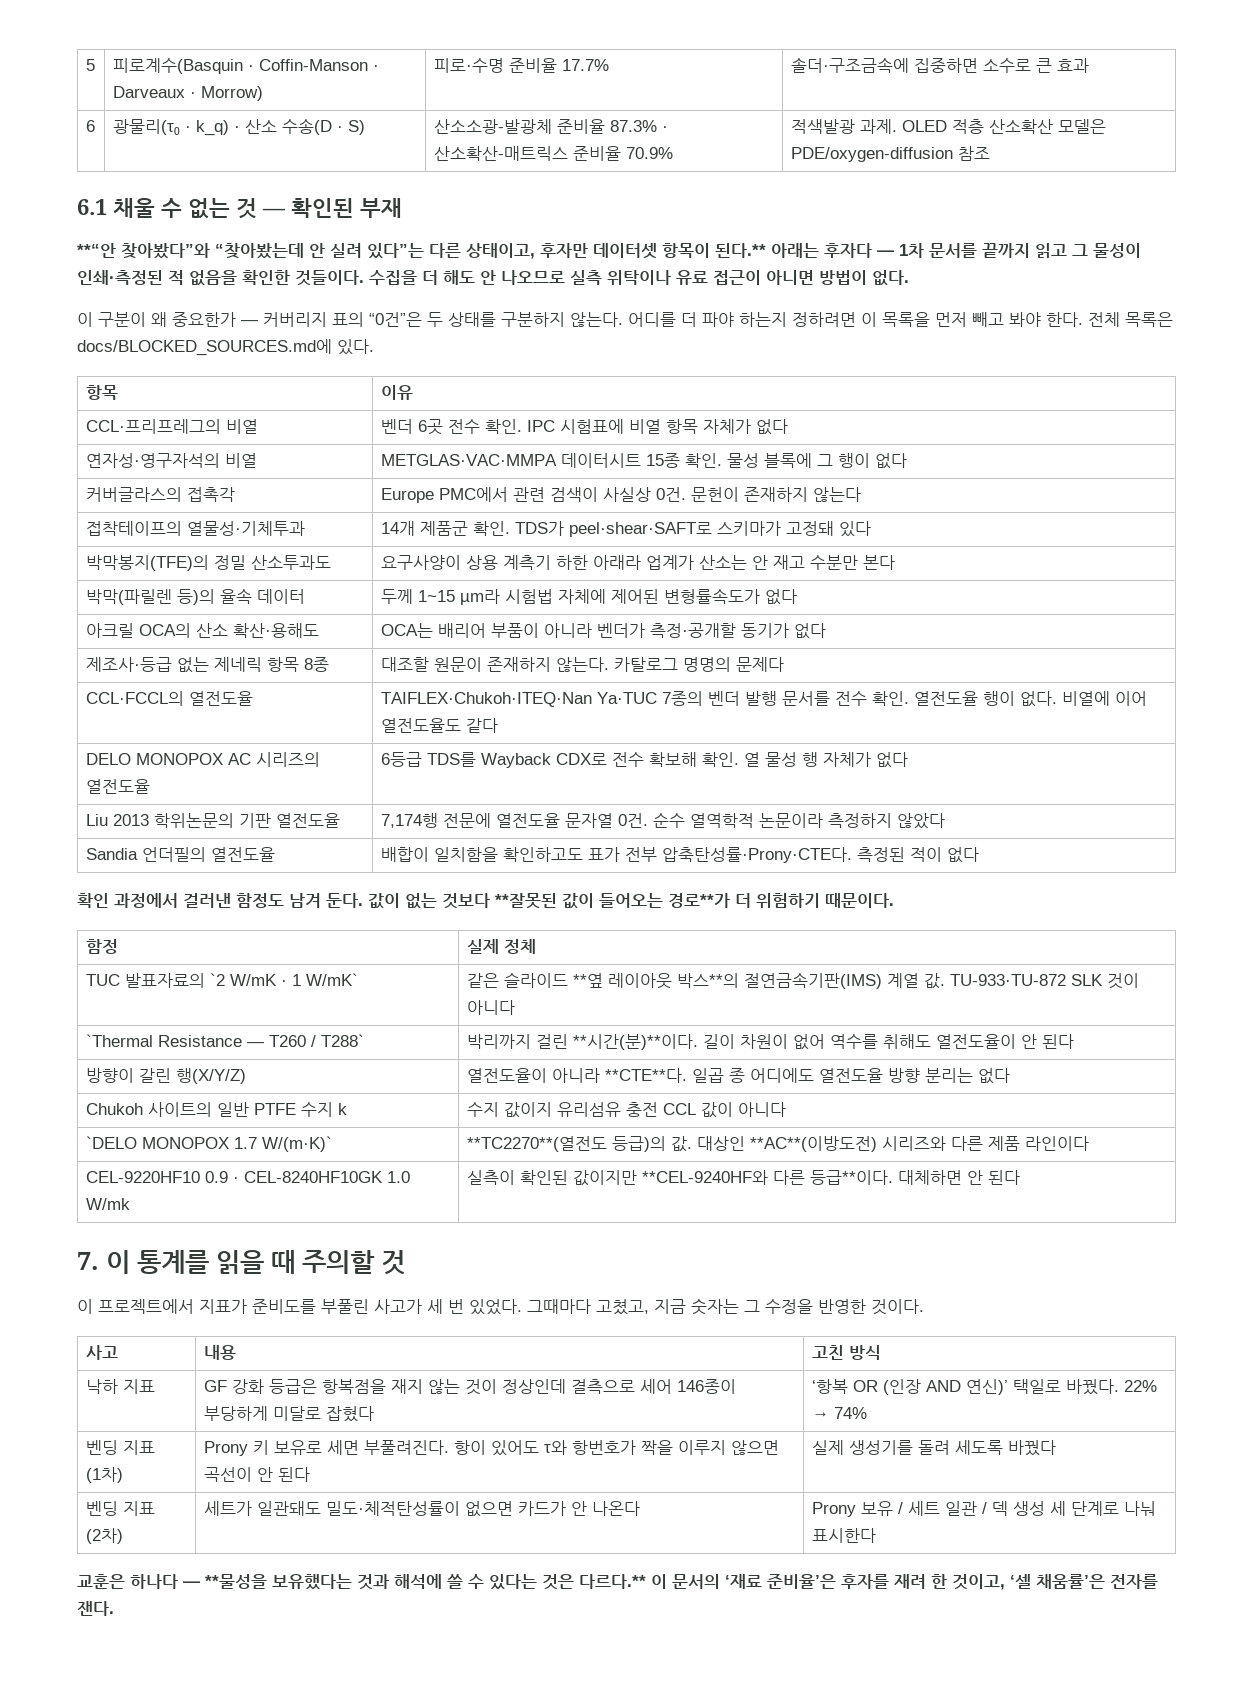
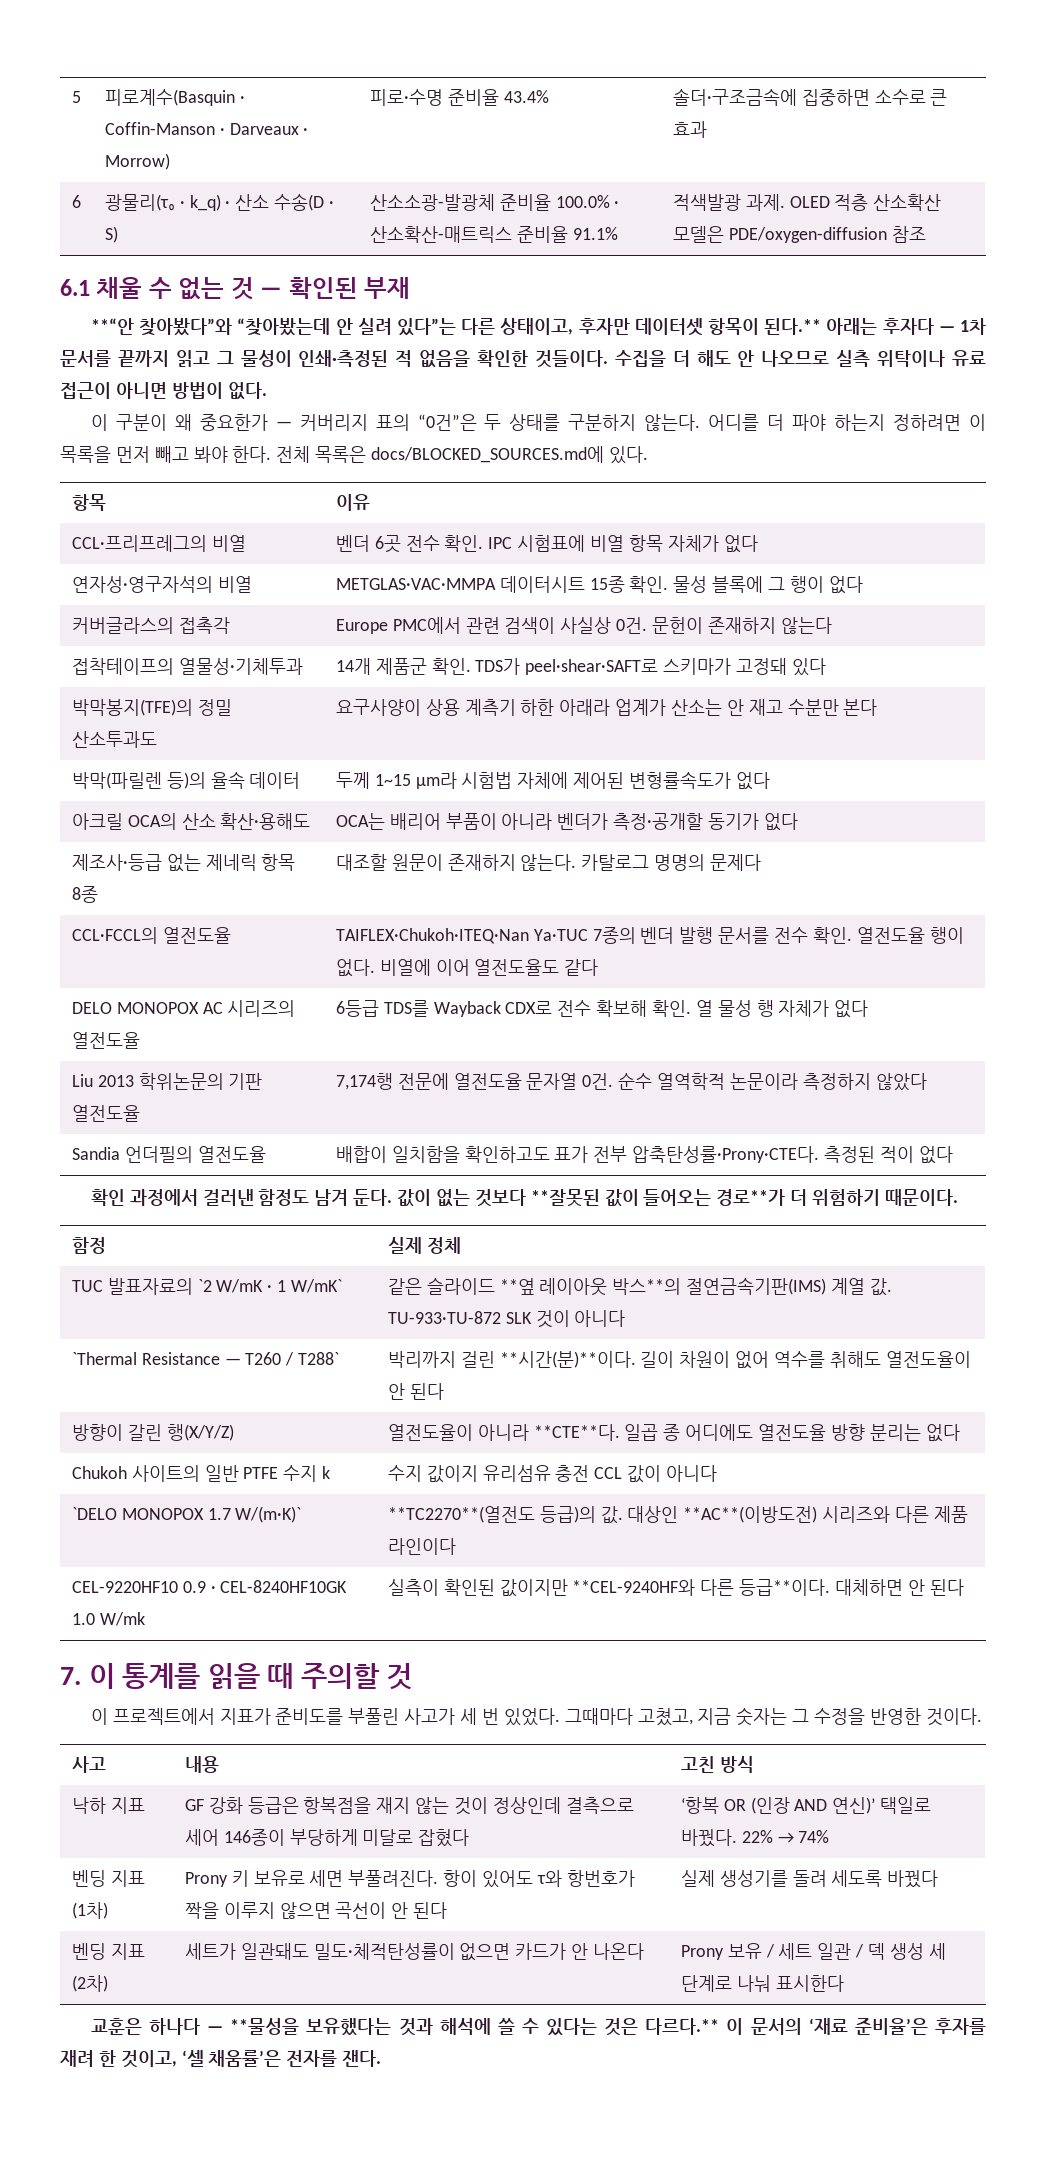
[561,59,609,71] 17.7% -> [503,90,549,103] 43.4%
[609,120,657,132] 87.3% -> [555,195,610,208] 100.0%
[625,147,673,159] 70.9% -> [572,227,618,240] 91.1%

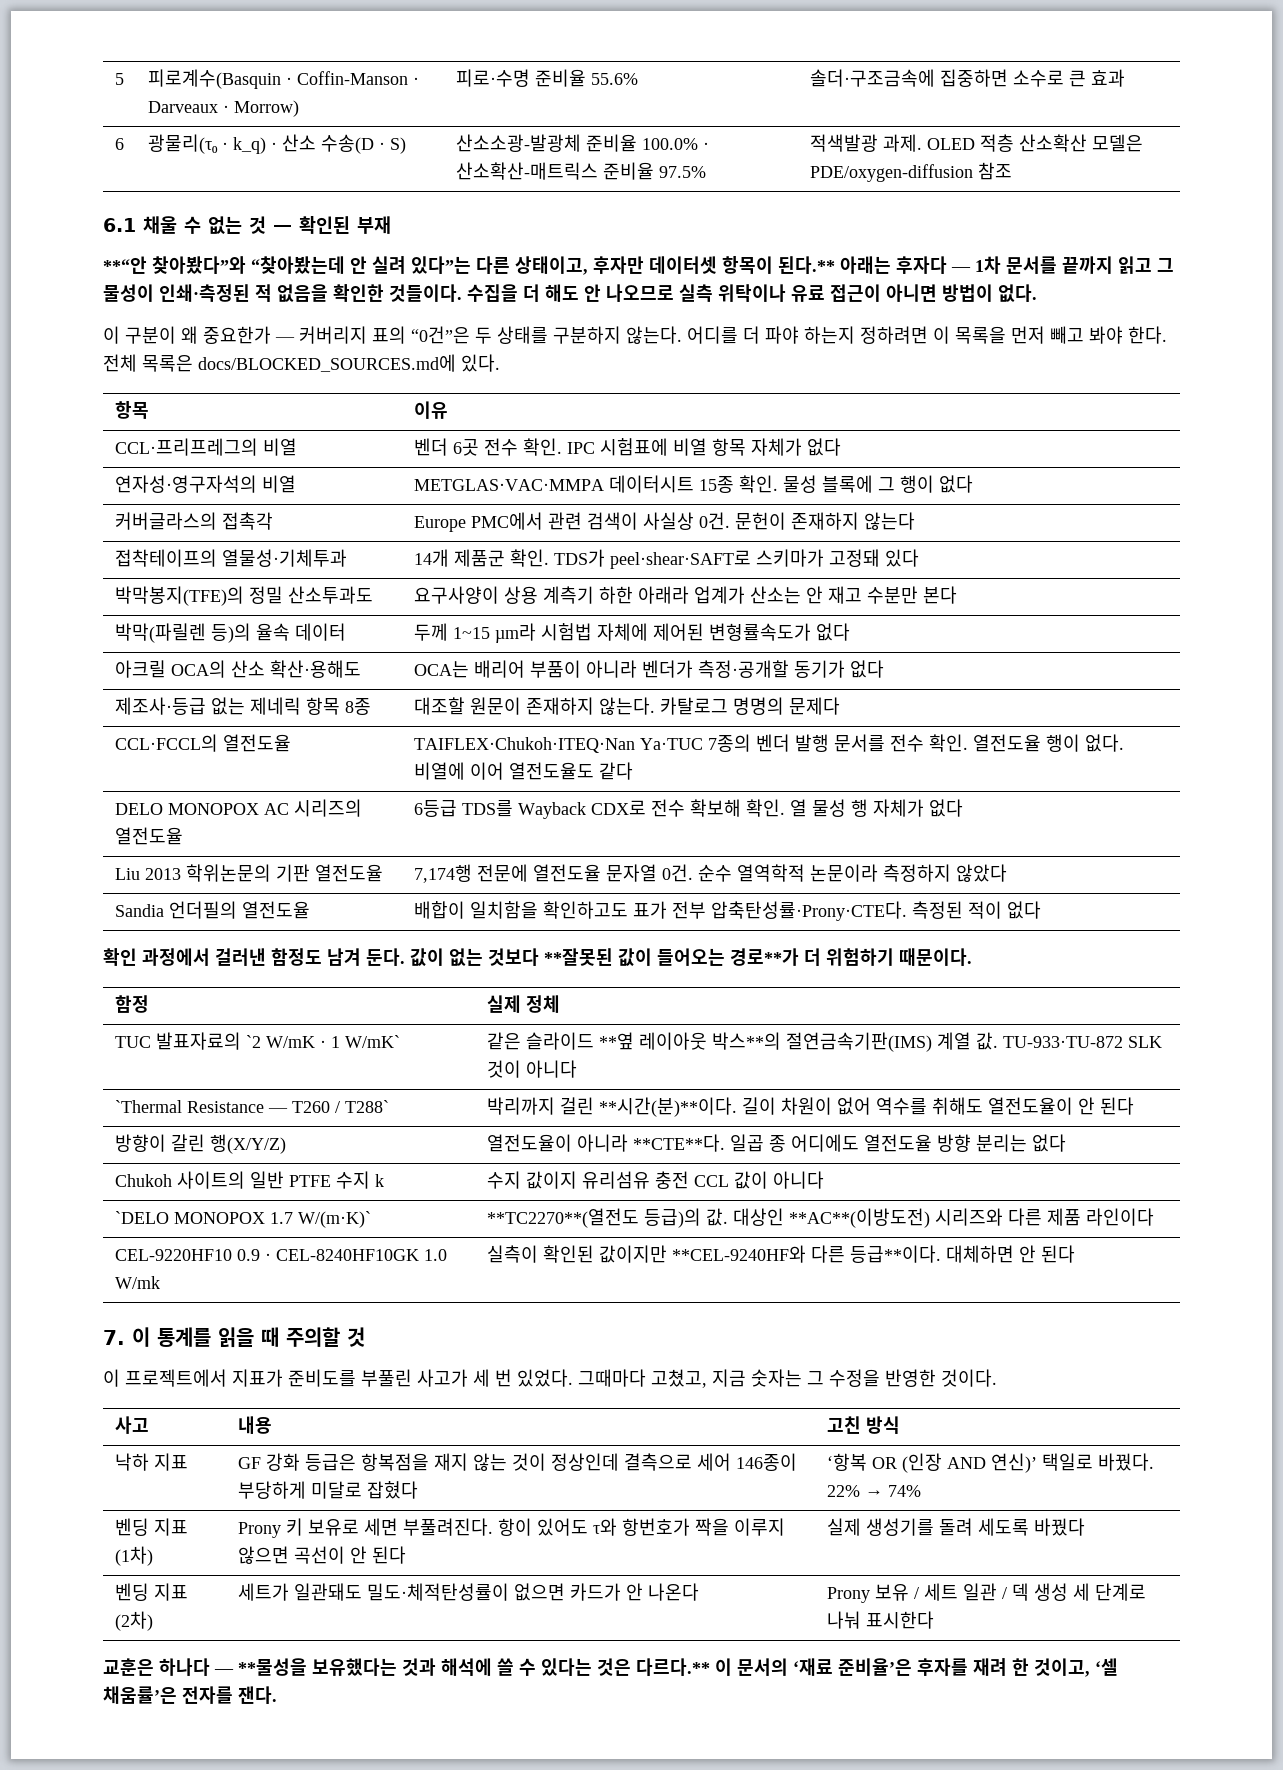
[503,90,549,103] 43.4% -> [590,73,638,85] 55.6%
[572,227,618,240] 91.1% -> [658,166,706,178] 97.5%

